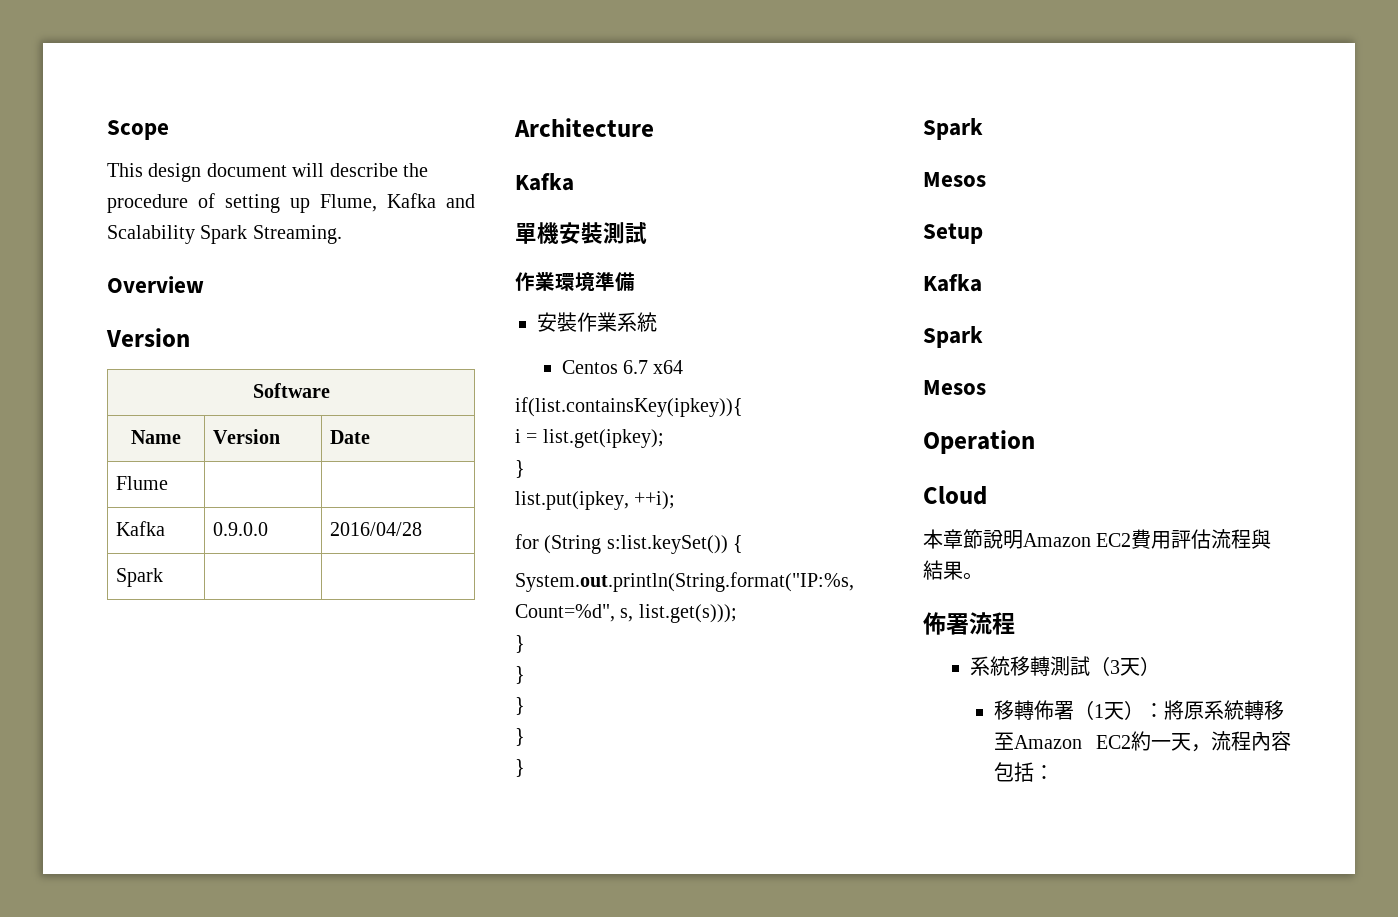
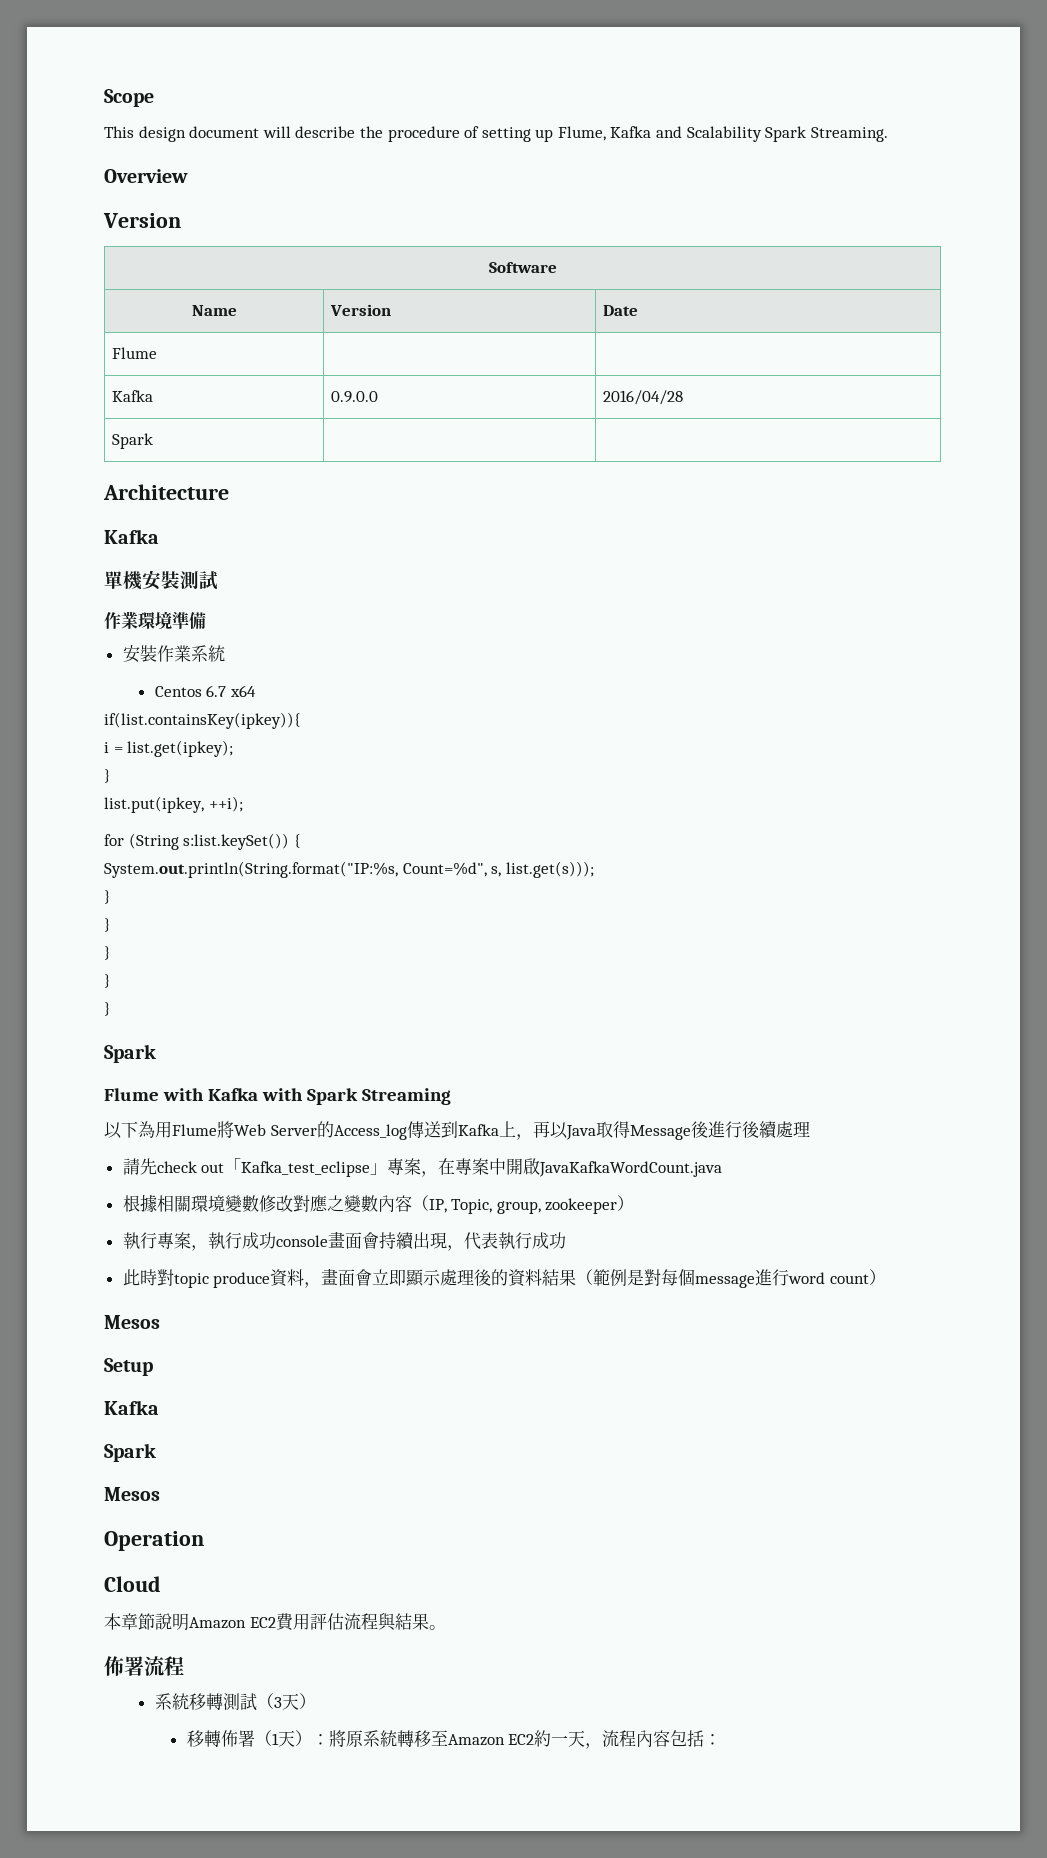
(983, 129) none -> [104,1088,451,1105] [104,1121,810,1140] [122,1158,723,1177] [122,1194,635,1214] [122,1231,566,1251] [122,1268,886,1288] // Flume with Kafka with Spark Streaming // 以下為用Flume將Web Server的Access_log傳送到Kafka上，再以Java取得Message後進行後續處理 // 請先check out「Kafka_test_eclipse」專案，在專案中開啟JavaKafkaWordCount.java // 根據相關環境變數修改對應之變數內容（IP, Topic, group, zookeeper） // 執行專案，執行成功console畫面會持續出現，代表執行成功 // 此時對topic produce資料，畫面會立即顯示處理後的資料結果（範例是對每個message進行word count）

